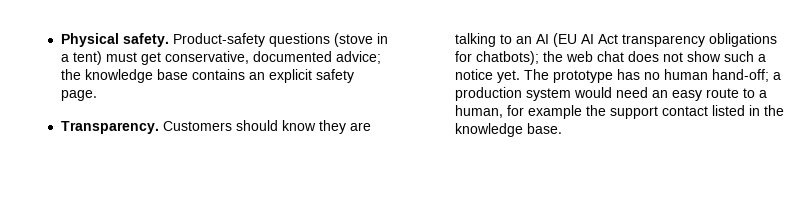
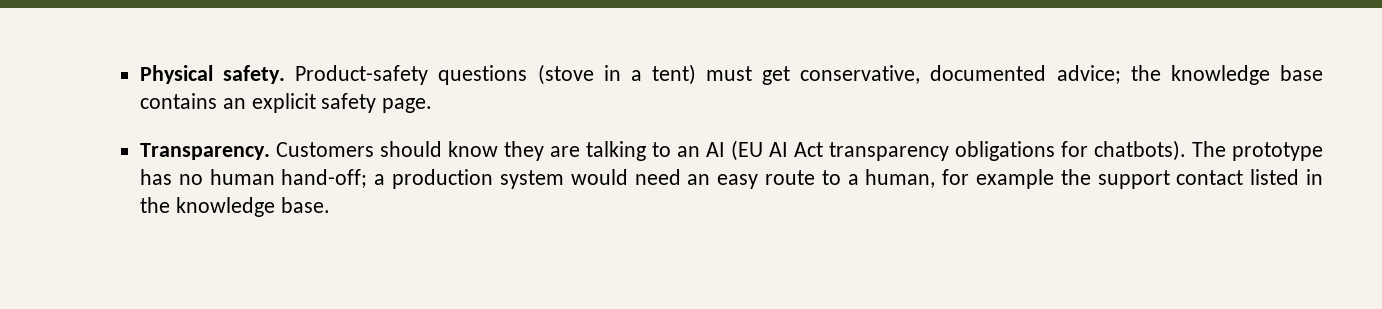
[475,51,766,65] [454,69,520,83] chatbots); the web chat does not show such a notice yet. -> [1094,140,1187,161] chatbots).

